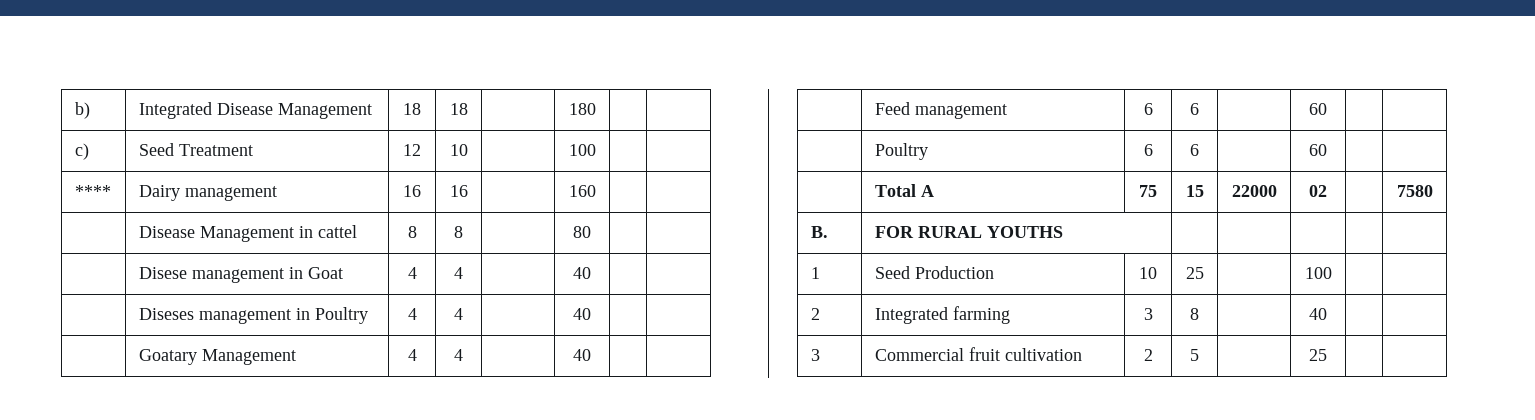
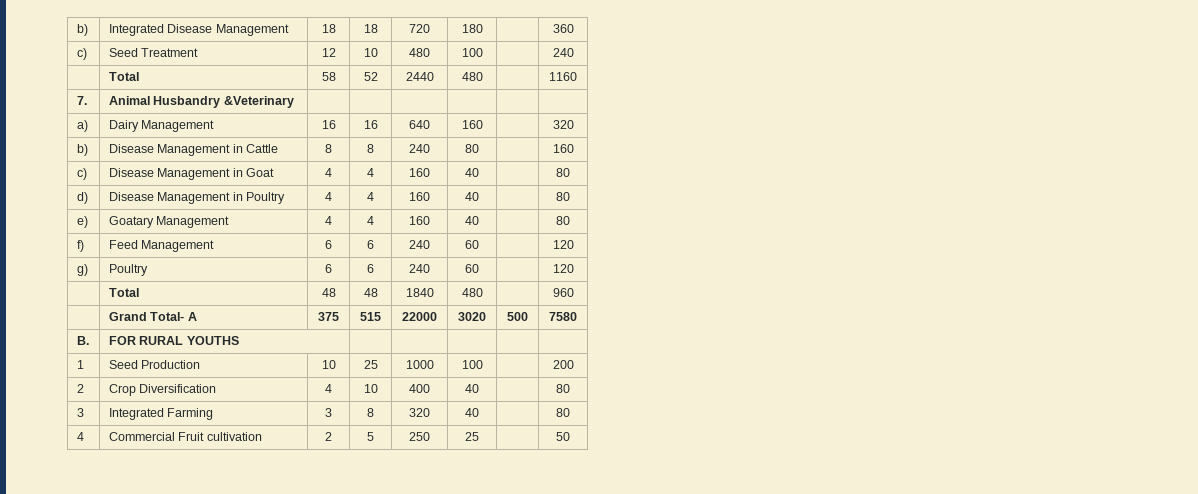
(468, 109) none -> [409,24,430,33] 720
(596, 109) none -> [552,24,574,33] 360
[568,144,596,156] [74,185,111,197] | 100 | | // **** -> [409,48,430,57] [461,48,483,57] [552,48,574,57] [108,72,139,81] [321,72,336,81] [363,72,378,81] [405,72,434,81] [461,72,483,81] [549,72,577,81] [76,96,87,105] [108,96,294,108] [76,120,88,132] 480 | 100 | | 240 // | Total | 58 | 52 | 2440 | 480 | | 1160 // 7. | Animal Husbandry &Veterinary | | | | | | // a)
[184,186,277,201] management -> [141,120,215,132] Management
(468, 191) none -> [409,120,430,129] 640
[138,225,357,242] // | Disease Management in cattel -> [552,120,574,129] [76,144,88,156] [108,144,279,156] 320 // b) | Disease Management in Cattle
(463, 232) none -> [409,144,430,153] 240
[138,267,284,283] // | Disese management -> [552,144,574,153] [76,168,87,180] [108,168,231,180] 160 // c) | Disease Management
[573,267,591,279] [138,308,291,324] | 40 | | // | Diseses management -> [409,168,430,177] [465,168,479,177] [556,168,570,177] [76,192,88,204] [108,192,231,204] 160 | 40 | | 80 // d) | Disease Management
[573,308,591,320] | 40 | | // -> [409,192,430,201] [465,192,479,201] [556,192,570,201] [76,216,88,228] 160 | 40 | | 80 // e)
[573,349,591,361] | 40 | | // -> [409,216,430,225] [465,216,479,225] [556,216,570,225] [76,240,84,252] 160 | 40 | | 80 // f)
[914,104,1007,119] [1143,103,1153,115] [1190,103,1199,115] [1309,103,1327,115] management | 6 | 6 | | 60 | | // -> [141,240,215,252] [325,240,332,249] [367,240,374,249] [409,240,430,249] [465,240,479,249] [552,240,574,249] [76,264,88,276] Management | 6 | 6 | 240 | 60 | | 120 // g)
[1309,144,1327,156] [874,184,916,197] | 60 | | // | Total -> [409,264,430,273] [465,264,479,273] [552,264,574,273] [108,288,139,297] [321,288,336,297] [363,288,378,297] [405,288,434,297] [461,288,483,297] [552,288,574,297] [108,312,185,321] 240 | 60 | | 120 // | Total | 48 | 48 | 1840 | 480 | | 960 // | Grand Total-
[1139,185,1157,197] [1185,185,1204,197] 75 | 15 -> [318,312,339,321] [360,312,381,321] 375 | 515
[1309,185,1327,197] 02 | -> [458,312,486,321] [507,312,528,321] 3020 | 500
[1304,267,1332,279] [810,308,820,320] [874,306,1010,324] | 100 | | // 2 | Integrated farming -> [405,360,434,369] [461,360,483,369] [552,360,574,369] [76,384,84,393] [108,384,217,396] [325,384,332,393] [363,384,378,393] [409,384,430,393] [465,384,479,393] [556,384,570,393] [76,408,84,417] [108,408,214,420] 1000 | 100 | | 200 // 2 | Crop Diversification | 4 | 10 | 400 | 40 | | 80 // 3 | Integrated Farming
[1309,308,1327,320] [810,349,820,361] | 40 | | // 3 -> [409,408,430,417] [465,408,479,417] [556,408,570,417] [76,432,84,441] 320 | 40 | | 80 // 4
[968,347,1000,361] fruit -> [178,432,205,441] Fruit
[1309,349,1327,361] | 25 | | -> [409,432,430,441] [465,432,479,441] [556,432,570,441] 250 | 25 | | 50

